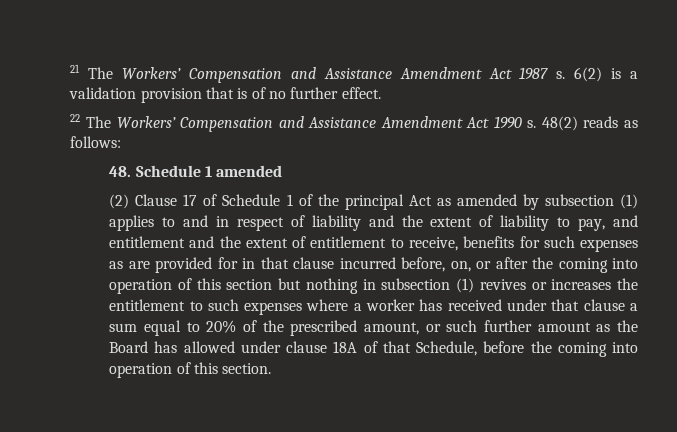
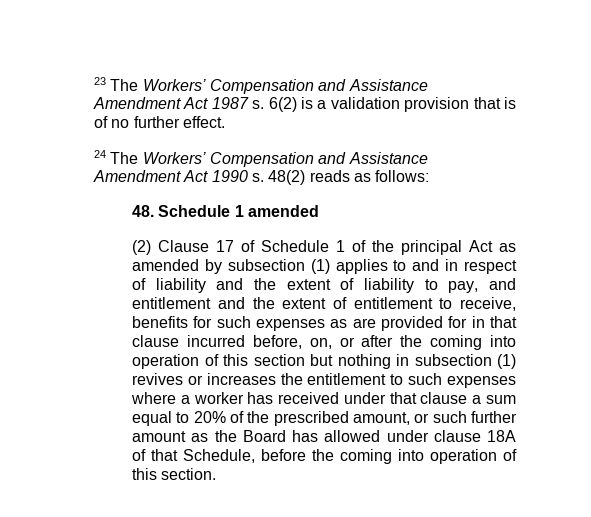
[70,64,81,73] 21 -> [94,77,107,85] 23
[70,114,81,122] 22 -> [94,150,107,158] 24

